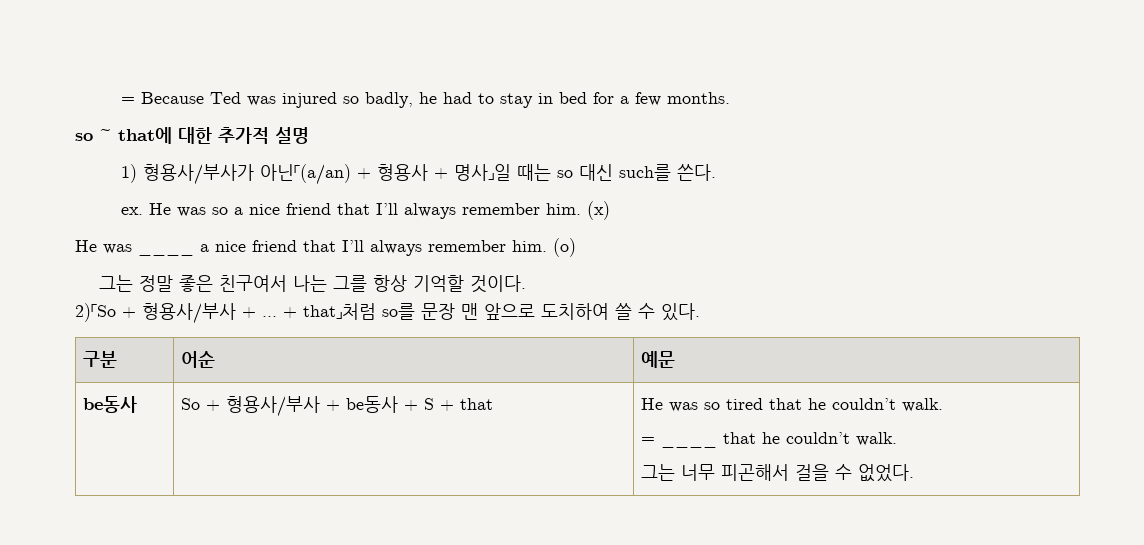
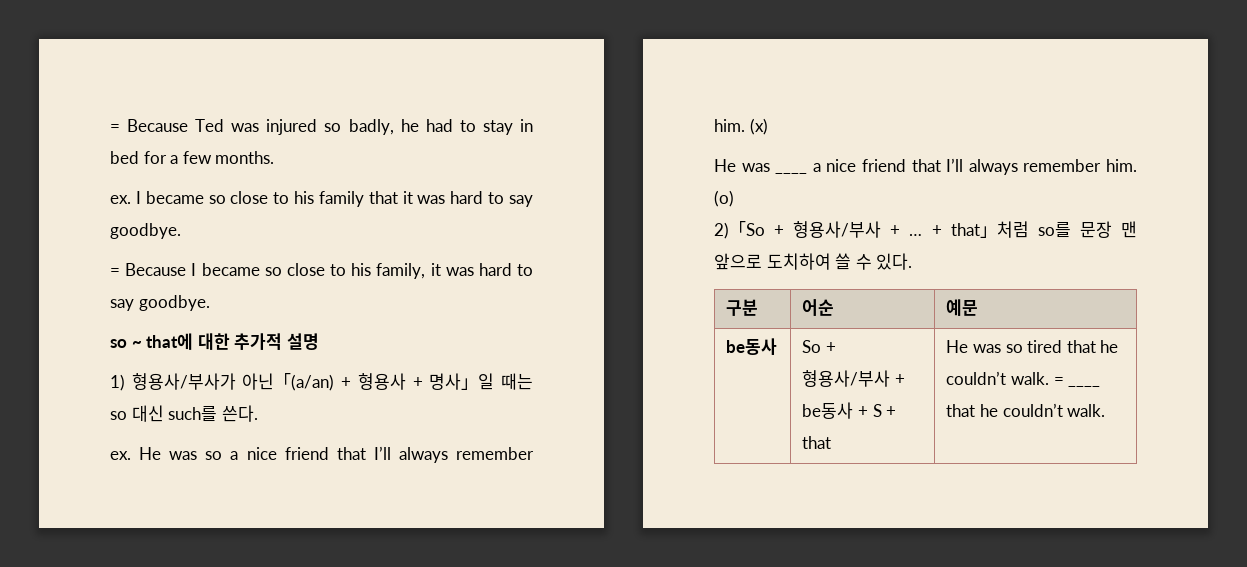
(730, 98) none -> [110,191,533,207] [110,223,181,239] [110,263,533,279] [110,295,210,311] // ex. I became so close to his family that it was hard to say goodbye. // = Because I became so close to his family, it was hard to say goodbye.
[98,275,526,293] // 그는 정말 좋은 친구여서 나는 그를 항상 기억할 것이다. -> (734, 198) none
(944, 405) // -> (1050, 378) none
[641,464,915,482] // 그는 너무 피곤해서 걸을 수 없었다. -> (1106, 410) none

